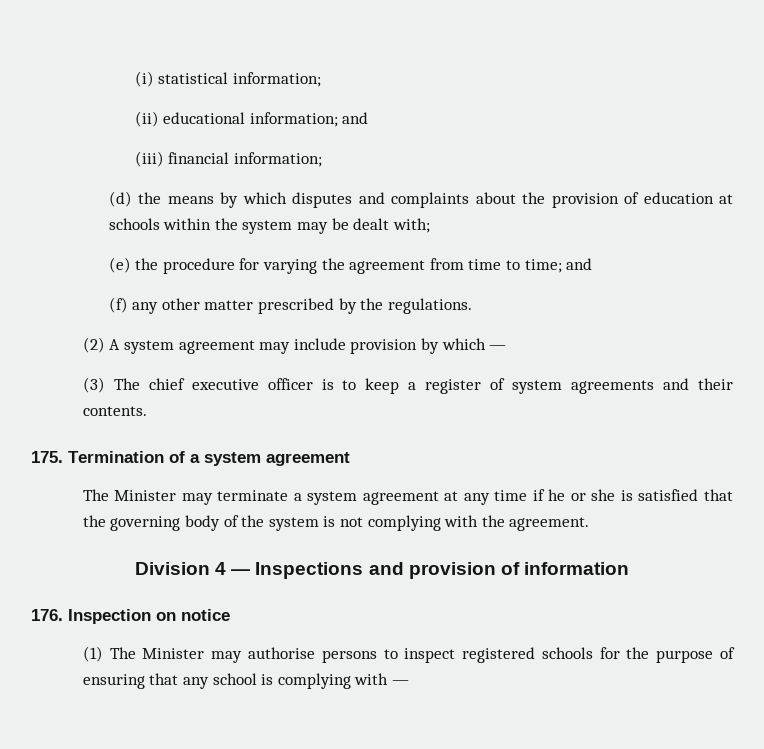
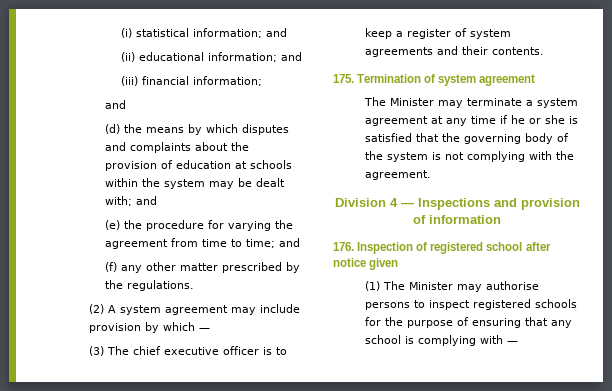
(321, 79) none -> [266,28,288,37] and
(322, 159) none -> [105,100,127,109] // and
(430, 225) none -> [136,196,158,205] and
[190,454,200,463] a -> (436, 78) none
[156,612,176,621] on -> [416,242,551,254] of registered school after
(230, 615) none -> [369,258,399,270] given

